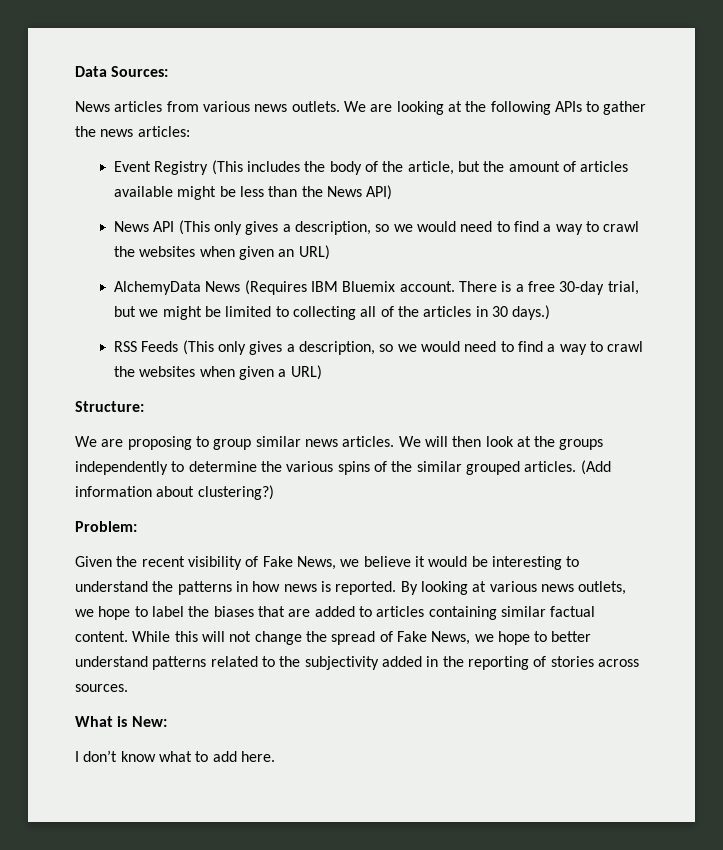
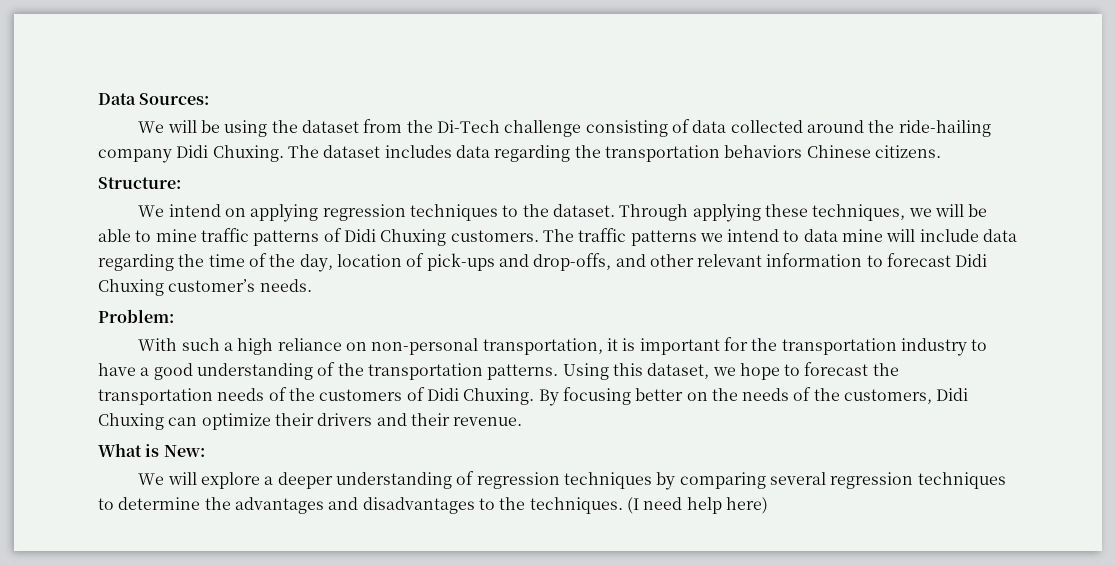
[75,101,647,115] [75,126,190,137] [114,160,629,175] [114,185,393,200] [114,220,640,235] [114,245,330,260] [114,280,639,295] [114,305,551,320] [114,340,644,355] [114,365,322,380] [75,401,144,412] [75,436,604,450] [75,460,611,475] [75,485,274,500] [75,521,137,532] [75,556,580,570] [75,581,627,595] [75,606,596,620] [75,631,592,645] [75,656,639,670] [75,684,128,692] [75,716,167,727] [75,750,275,762] News articles from various news outlets. We are looking at the following APIs to gather the news articles: // Event Registry (This includes the body of the article, but the amount of articles available might be less than the News API) // News API (This only gives a description, so we would need to find a way to crawl the websites when given an URL) // AlchemyData News (Requires IBM Bluemix account. There is a free 30-day trial, but we might be limited to collecting all of the articles in 30 days.) // RSS Feeds (This only gives a description, so we would need to find a way to crawl the websites when given a URL) // Structure: // We are proposing to group similar news articles. We will then look at the groups independently to determine the various spins of the similar grouped articles. (Add information about clustering?) // Problem: // Given the recent visibility of Fake News, we believe it would be interesting to understand the patterns in how news is reported. By looking at various news outlets, we hope to label the biases that are added to articles containing similar factual content. While this will not change the spread of Fake News, we hope to better understand patterns related to the subjectivity added in the reporting of stories across sources. // What is New: // I don’t know what to add here. -> [138,119,991,137] [98,145,941,163] [98,177,181,189] [138,204,988,222] [98,228,1018,246] [98,253,988,272] [98,279,312,296] [98,309,174,323] [138,337,988,356] [98,362,899,380] [98,387,969,406] [98,413,523,430] [98,443,205,457] [138,471,1006,490] [98,497,768,514] We will be using the dataset from the Di-Tech challenge consisting of data collected around the ride-hailing company Didi Chuxing. The dataset includes data regarding the transportation behaviors Chinese citizens. // Structure: // We intend on applying regression techniques to the dataset. Through applying these techniques, we will be able to mine traffic patterns of Didi Chuxing customers. The traffic patterns we intend to data mine will include data regarding the time of the day, location of pick-ups and drop-offs, and other relevant information to forecast Didi Chuxing customer’s needs. // Problem: // With such a high reliance on non-personal transportation, it is important for the transportation industry to have a good understanding of the transportation patterns. Using this dataset, we hope to forecast the transportation needs of the customers of Didi Chuxing. By focusing better on the needs of the customers, Didi Chuxing can optimize their drivers and their revenue. // What is New: // We will explore a deeper understanding of regression techniques by comparing several regression techniques to determine the advantages and disadvantages to the techniques. (I need help here)

